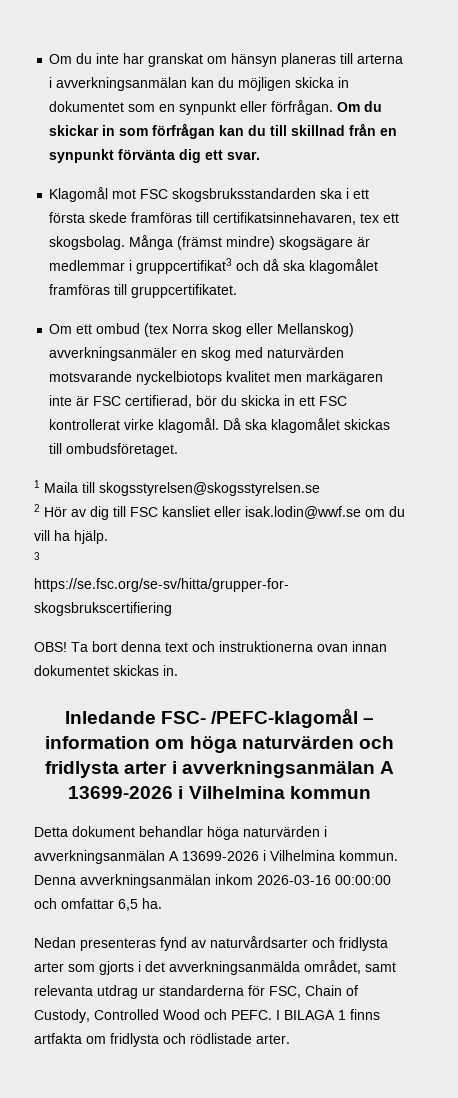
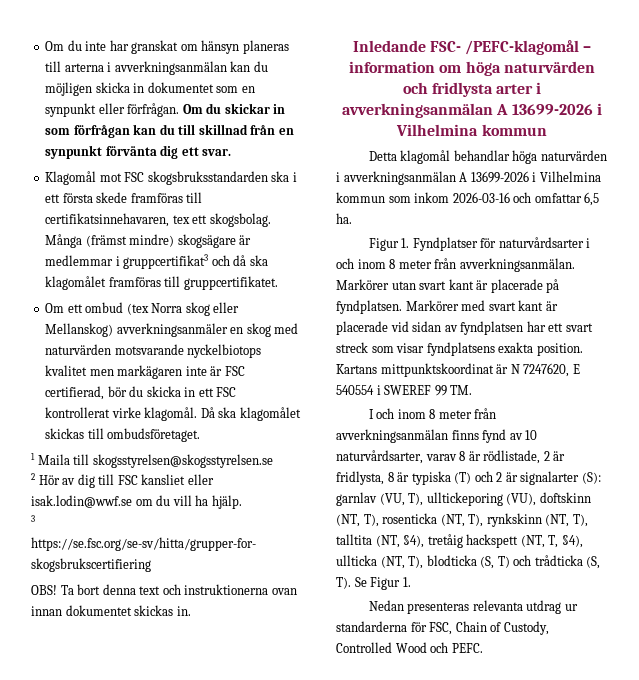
[72,826,135,837] dokument -> [400,150,451,164] klagomål
[339,850,398,861] [34,874,211,888] kommun. Denna avverkningsanmälan -> [336,192,411,203] kommun som
[335,875,391,885] 00:00:00 -> (510, 197) none
[34,936,388,951] [34,960,396,975] Nedan presenteras fynd av naturvårdsarter och fridlysta arter som gjorts i det avverkningsanmälda området, samt -> [368,237,591,251] [336,258,575,272] [336,279,560,293] [336,300,558,314] [336,321,593,335] [336,342,583,356] [336,363,580,377] [336,385,473,396] [368,408,497,419] [336,429,538,443] [336,450,566,464] [336,471,601,485] [336,492,591,506] [336,513,588,527] [336,534,583,548] [336,555,601,569] [336,577,411,590] [368,600,470,614] Figur 1. Fyndplatser för naturvårdsarter i och inom 8 meter från avverkningsanmälan. Markörer utan svart kant är placerade på fyndplatsen. Markörer med svart kant är placerade vid sidan av fyndplatsen har ett svart streck som visar fyndplatsens exakta position. Kartans mittpunktskoordinat är N 7247620, E 540554 i SWEREF 99 TM. // I och inom 8 meter från avverkningsanmälan finns fynd av 10 naturvårdsarter, varav 8 är rödlistade, 2 är fridlysta, 8 är typiska (T) och 2 är signalarter (S): garnlav (VU, T), ulltickeporing (VU), doftskinn (NT, T), rosenticka (NT, T), rynkskinn (NT, T), talltita (NT, §4), tretåig hackspett (NT, T, §4), ullticka (NT, T), blodticka (S, T) och trådticka (S, T). Se Figur 1. // Nedan presenteras
[276,1009,380,1020] [34,1033,290,1047] I BILAGA 1 finns artfakta om fridlysta och rödlistade arter. -> (483, 648) none

